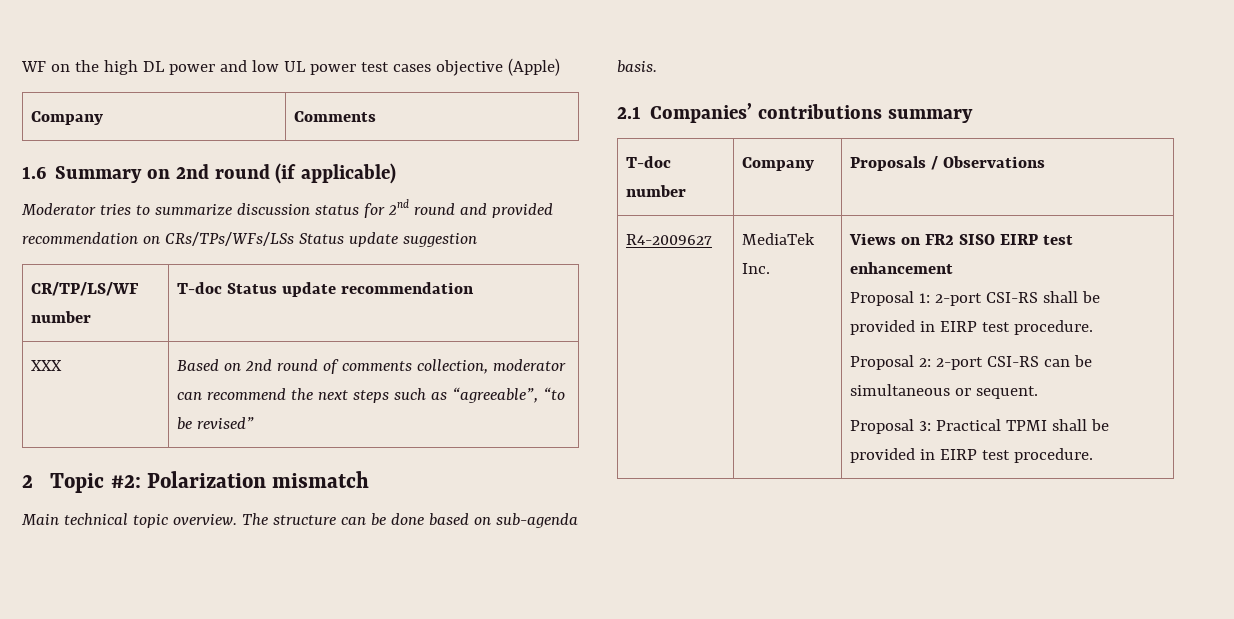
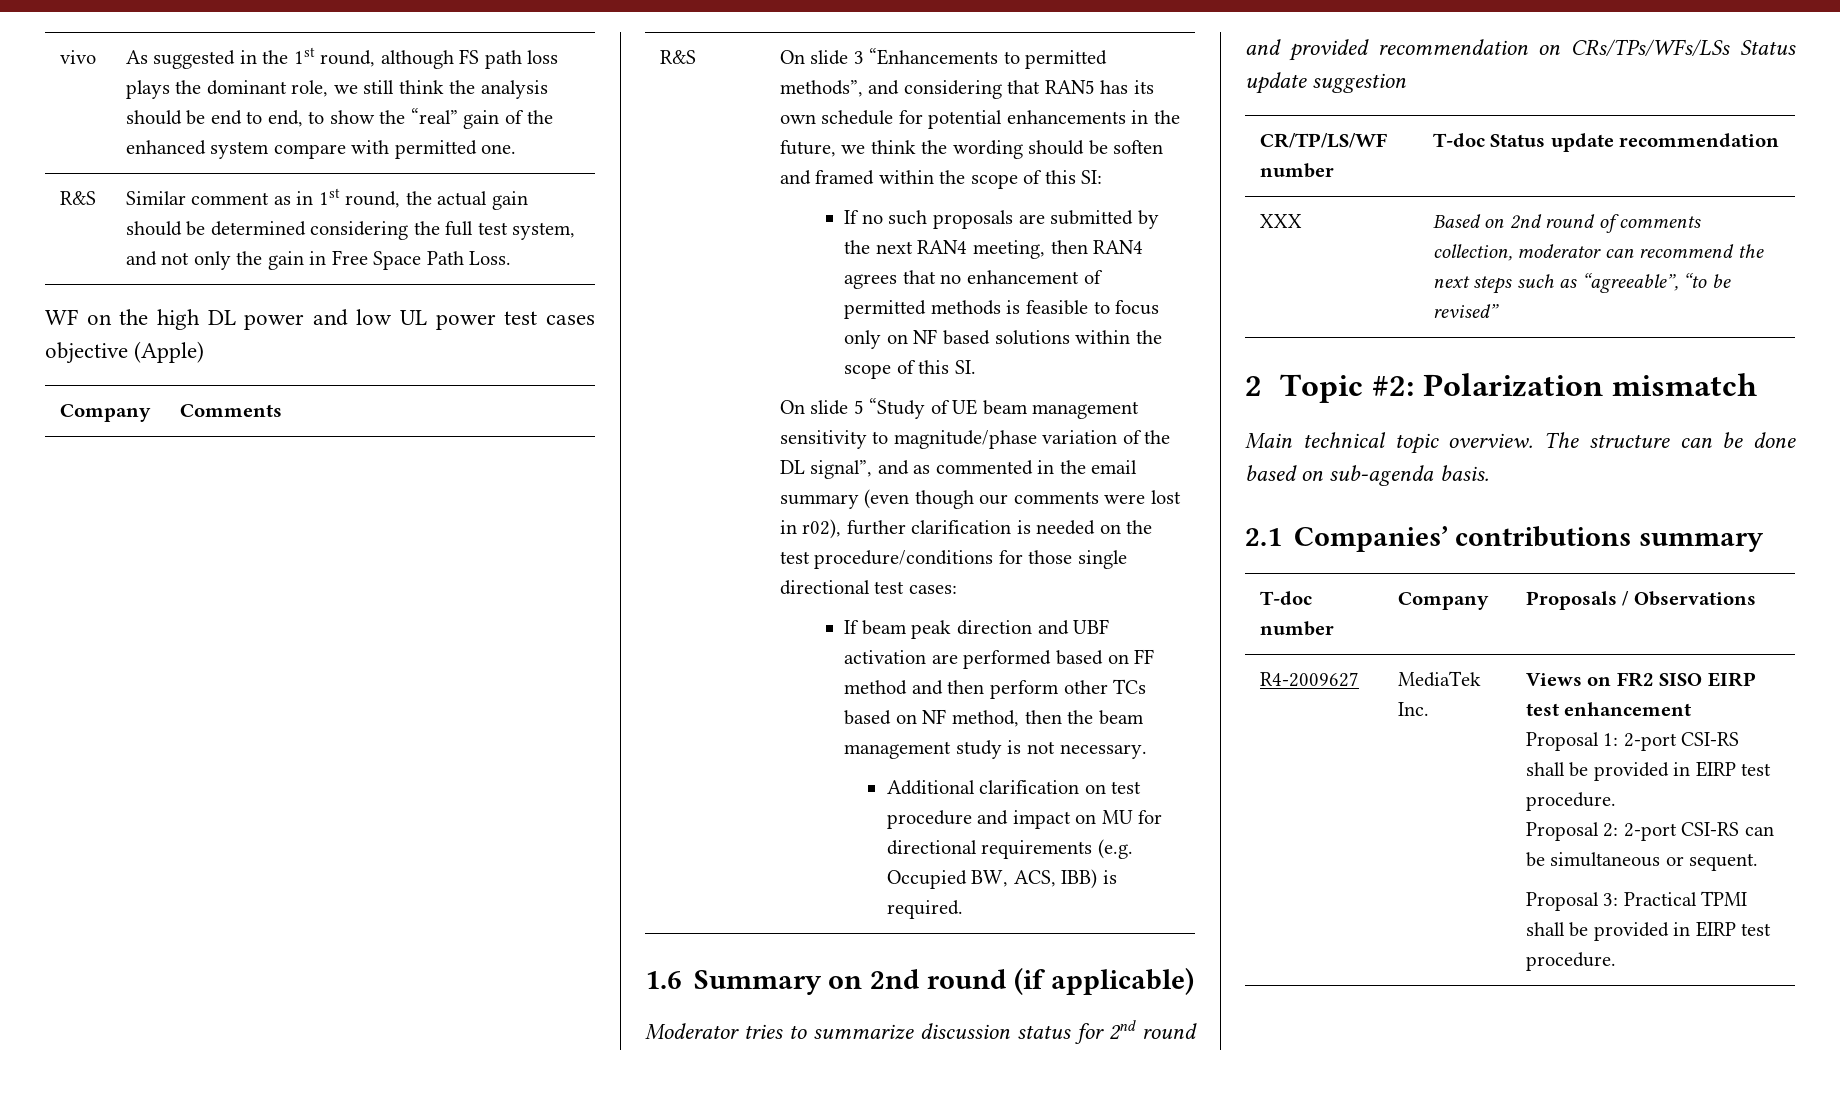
(21, 66) none -> [59,50,96,64] [125,47,559,69] [125,80,548,99] [125,108,553,129] [125,140,517,159] [59,191,96,205] [125,188,528,210] [125,221,576,240] [125,250,512,270] vivo | As suggested in the 1st round, although FS path loss plays the dominant role, we still think the analysis should be end to end, to show the “real” gain of the enhanced system compare with permitted one. // R&S | Similar comment as in 1st round, the actual gain should be determined considering the full test system, and not only the gain in Free Space Path Loss. //
(376, 116) none -> [659,50,696,64] [779,48,1108,69] [779,80,1154,99] [779,110,1180,129] [779,140,1164,159] [779,170,1103,189] [844,210,1159,229] [844,240,1144,259] [844,270,1103,289] [844,300,1160,319] [844,329,1162,349] [844,360,976,379] [779,398,1140,419] [779,430,1171,449] [779,460,1138,479] [779,489,1181,509] [779,519,1153,539] [779,550,1127,569] [779,580,957,595] [844,619,1110,639] [844,649,1155,669] [844,679,1147,699] [844,709,1144,727] [844,740,1147,759] [886,780,1142,795] [886,810,1163,829] [886,839,1133,859] [886,869,1117,889] [886,900,963,919] // R&S | On slide 3 “Enhancements to permitted methods”, and considering that RAN5 has its own schedule for potential enhancements in the future, we think the wording should be soften and framed within the scope of this SI: // If no such proposals are submitted by the next RAN4 meeting, then RAN4 agrees that no enhancement of permitted methods is feasible to focus only on NF based solutions within the scope of this SI. // On slide 5 “Study of UE beam management sensitivity to magnitude/phase variation of the DL signal”, and as commented in the email summary (even though our comments were lost in r02), further clarification is needed on the test procedure/conditions for those single directional test cases: // If beam peak direction and UBF activation are performed based on FF method and then perform other TCs based on NF method, then the beam management study is not necessary. // Additional clarification on test procedure and impact on MU for directional requirements (e.g. Occupied BW, ACS, IBB) is required.

